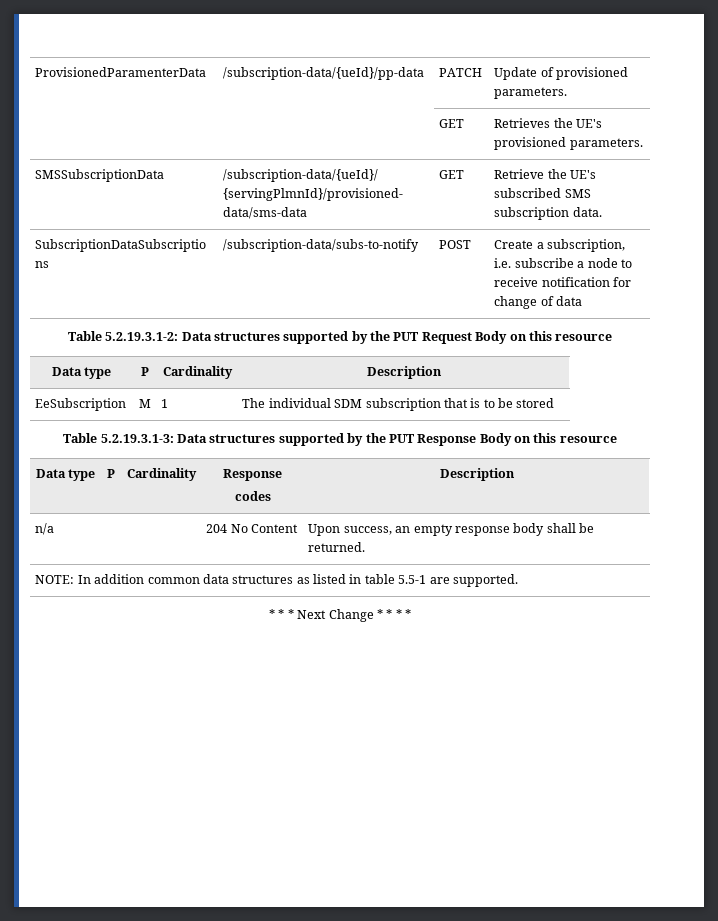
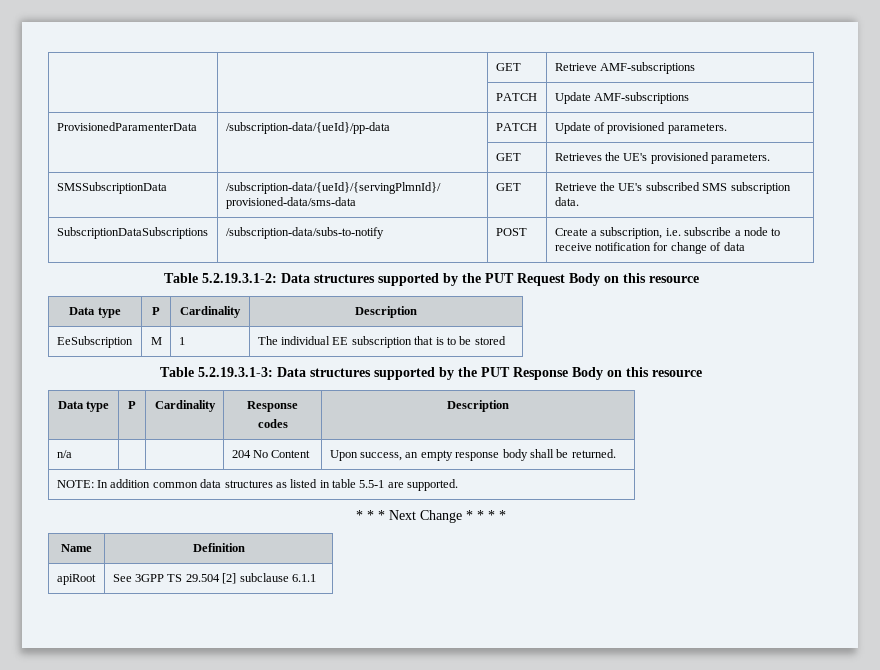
(35, 72) none -> [495,63,521,71] [554,62,696,74] [495,93,537,101] [554,92,690,104] | | GET | Retrieve AMF-subscriptions // | | PATCH | Update AMF-subscriptions //
[334,399,363,408] SDM -> [332,337,349,345] EE
(411, 614) none -> [61,544,92,552] [192,543,245,552] [56,574,96,585] [112,573,316,584] // Name | Definition // apiRoot | See 3GPP TS 29.504 [2] subclause 6.1.1

